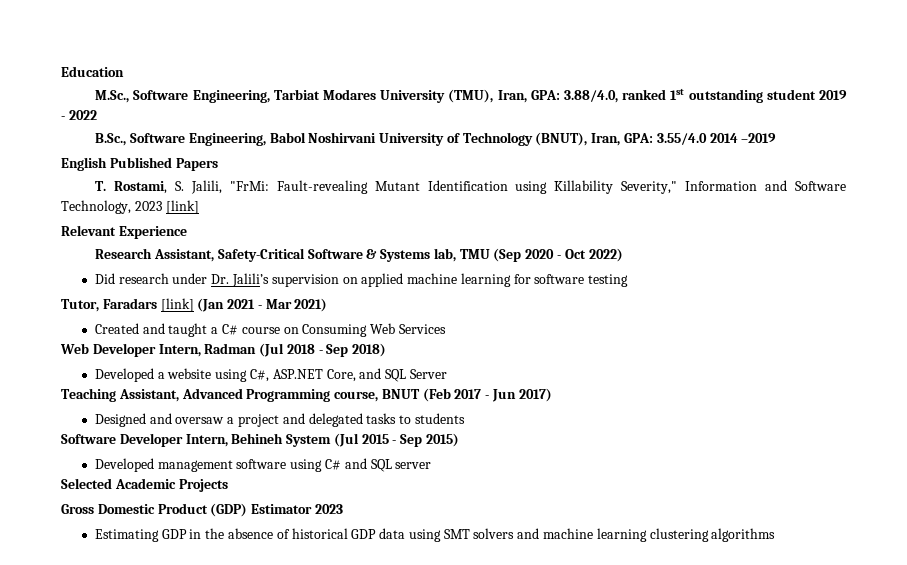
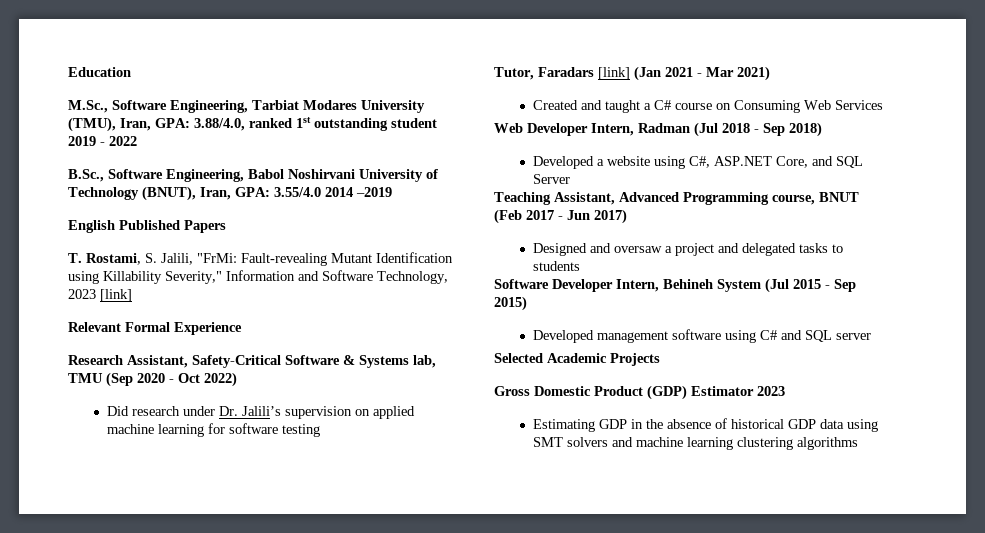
(116, 230) none -> [125,322,170,332] Formal

